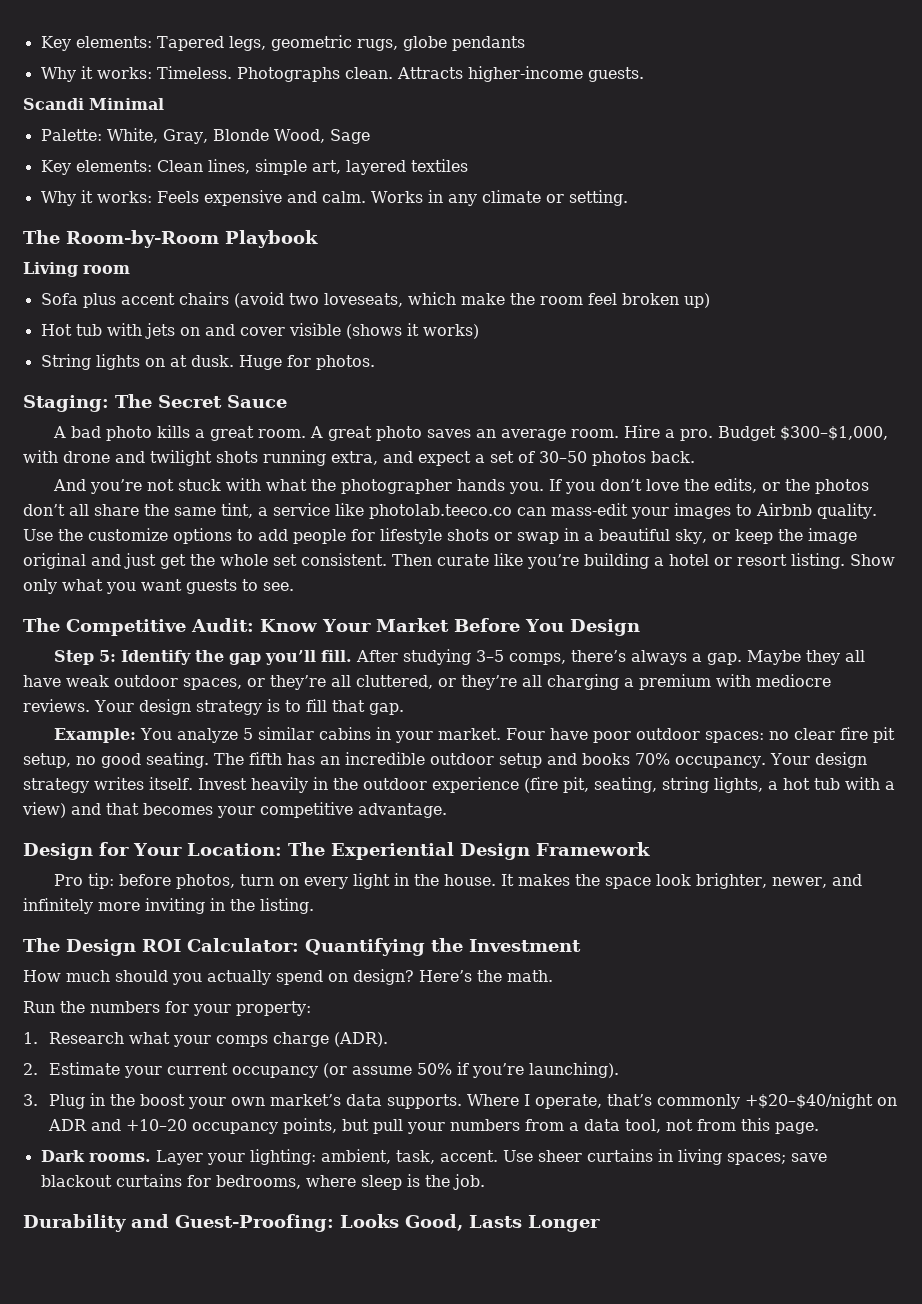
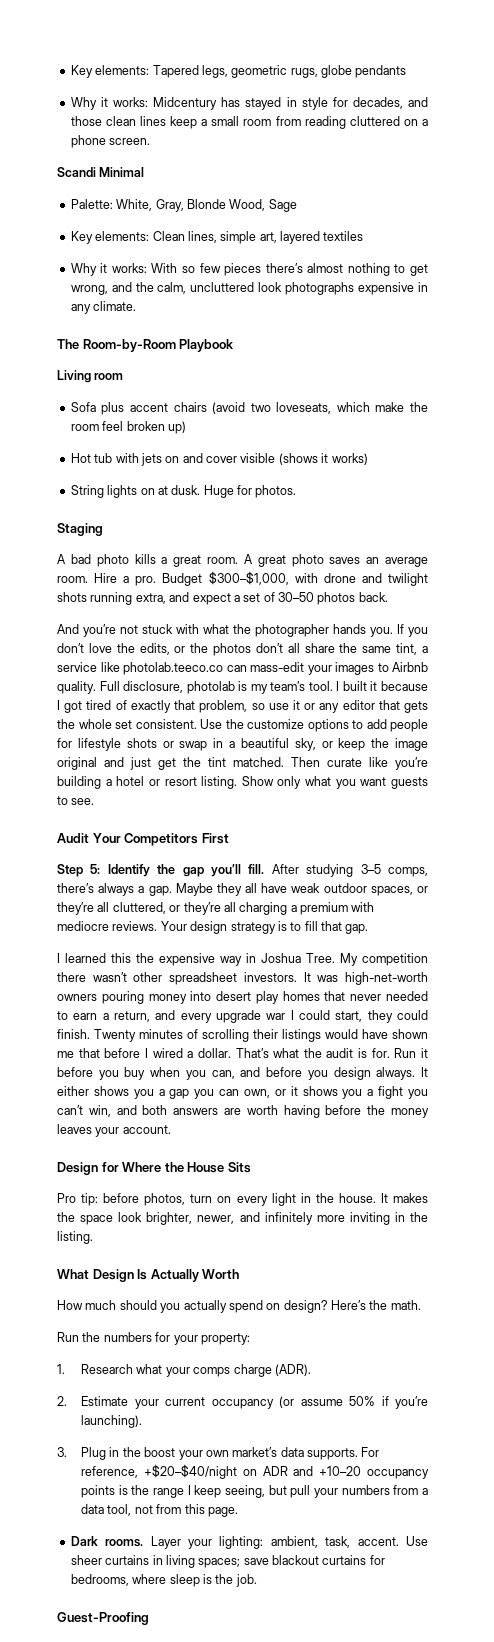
[156,66,644,82] Timeless. Photographs clean. Attracts higher-income guests. -> [153,97,428,110] [70,116,429,129] [70,135,151,148] Midcentury has stayed in style for decades, and those clean lines keep a small room from reading cluttered on a phone screen.
[156,190,628,206] Feels expensive and calm. Works in any climate or setting. -> [151,263,428,276] [70,282,428,295] [70,301,137,314] With so few pieces there’s almost nothing to get wrong, and the calm, uncluttered look photographs expensive in any climate.
[23,394,287,412] Staging: The Secret Sauce -> [57,523,103,536] Staging
(877, 511) none -> [99,681,428,694] [57,700,429,713] [57,719,197,729] Full disclosure, photolab is my team’s tool. I built it because I got tired of exactly that problem, so use it or any editor that gets the whole set consistent.
[220,553,387,566] whole set consistent. -> [208,757,284,767] tint matched.
[23,618,640,636] The Competitive Audit: Know Your Market Before You Design -> [57,833,229,846] Audit Your Competitors First
[53,727,895,743] [23,752,867,768] [23,777,895,793] [22,802,447,818] [23,842,650,860] Example: You analyze 5 similar cabins in your market. Four have poor outdoor spaces: no clear fire pit setup, no good seating. The fifth has an incredible outdoor setup and books 70% occupancy. Your design strategy writes itself. Invest heavily in the outdoor experience (fire pit, seating, string lights, a hot tub with a view) and that becomes your competitive advantage. // Design for Your Location: The Experiential Design Framework -> [57,953,428,966] [57,972,428,985] [57,991,428,1004] [57,1010,428,1023] [57,1029,428,1042] [57,1048,429,1058] [57,1067,428,1080] [57,1086,428,1099] [57,1105,430,1118] [57,1124,171,1137] [57,1162,251,1175] I learned this the expensive way in Joshua Tree. My competition there wasn’t other spreadsheet investors. It was high-net-worth owners pouring money into desert play homes that never needed to earn a return, and every upgrade war I could start, they could finish. Twenty minutes of scrolling their listings would have shown me that before I wired a dollar. That’s what the audit is for. Run it before you buy when you can, and before you design always. It either shows you a gap you can own, or it shows you a fight you can’t win, and both answers are worth having before the money leaves your account. // Design for Where the House Sits
[23,938,581,956] The Design ROI Calculator: Quantifying the Investment -> [57,1269,240,1282] What Design Is Actually Worth
[467,1094,741,1109] Where I operate, that’s commonly -> [361,1447,380,1457] [80,1466,138,1478] For reference,
[283,1118,338,1134] points, -> [80,1485,265,1498] points is the range I keep seeing,
[23,1214,600,1232] Durability and Guest-Proofing: Looks Good, Lasts Longer -> [57,1612,149,1625] Guest-Proofing

